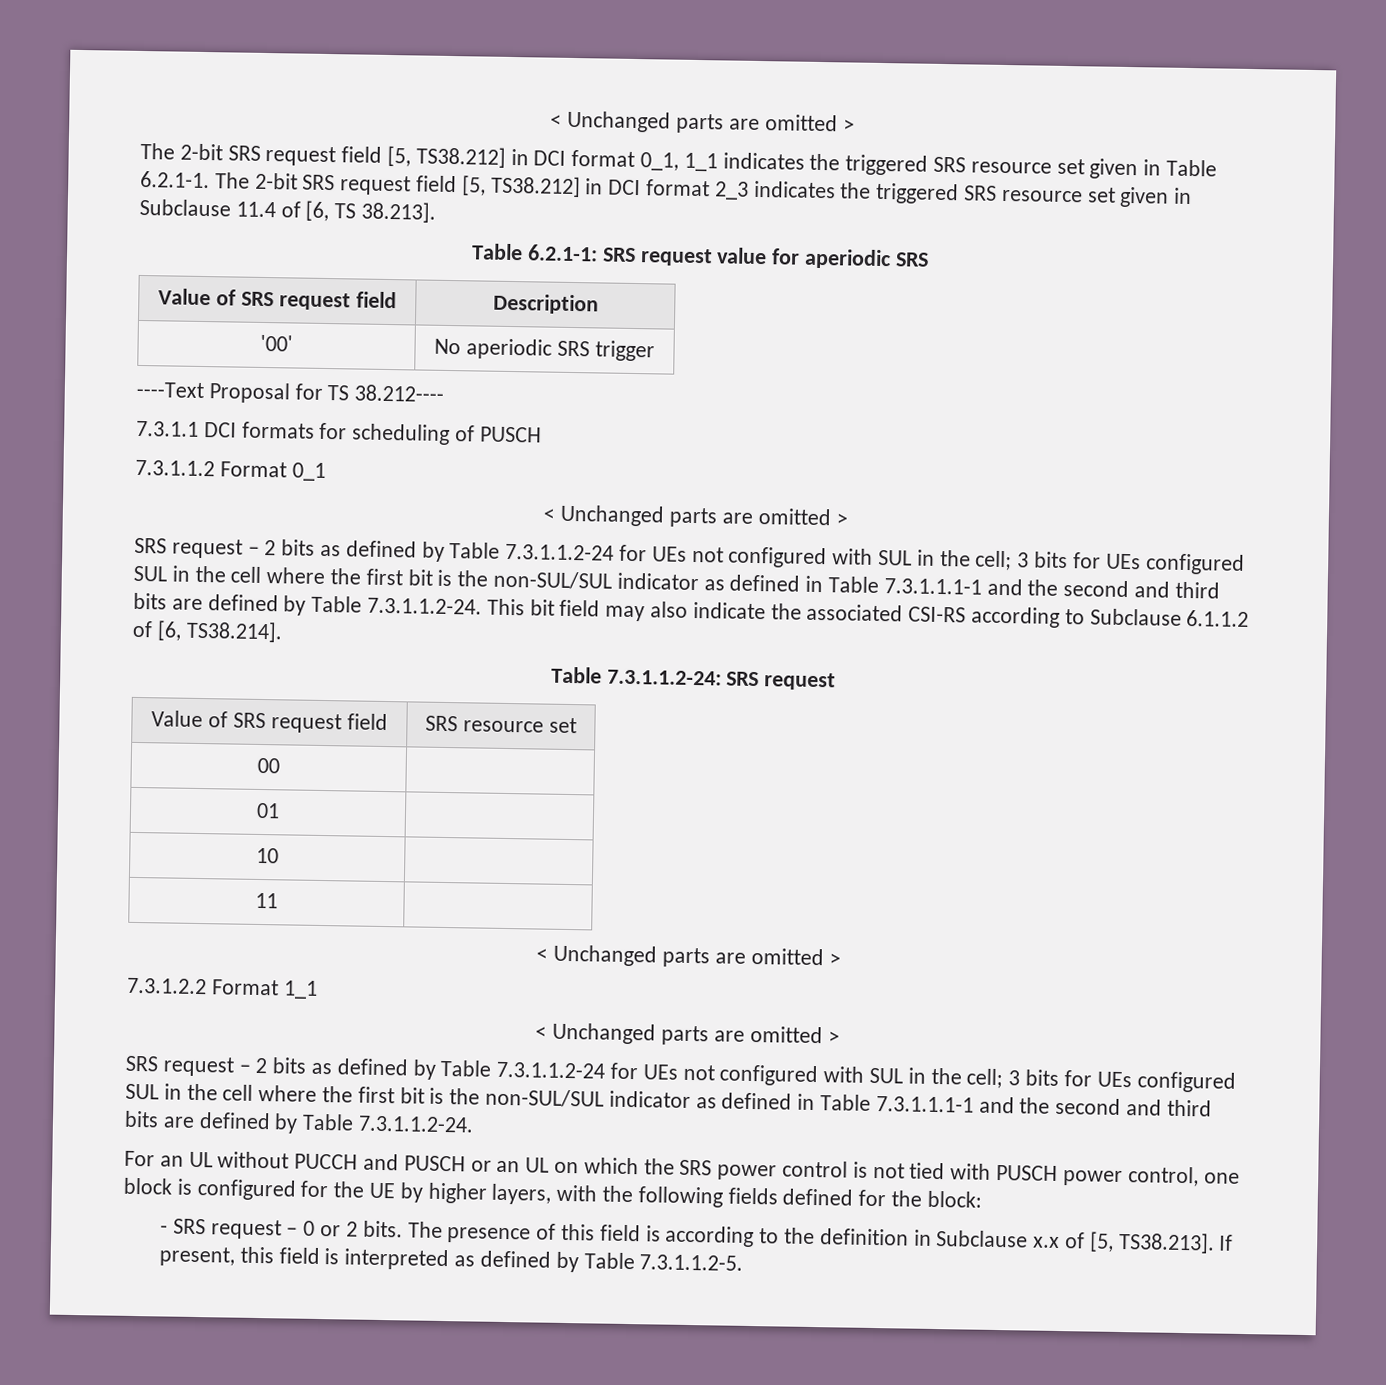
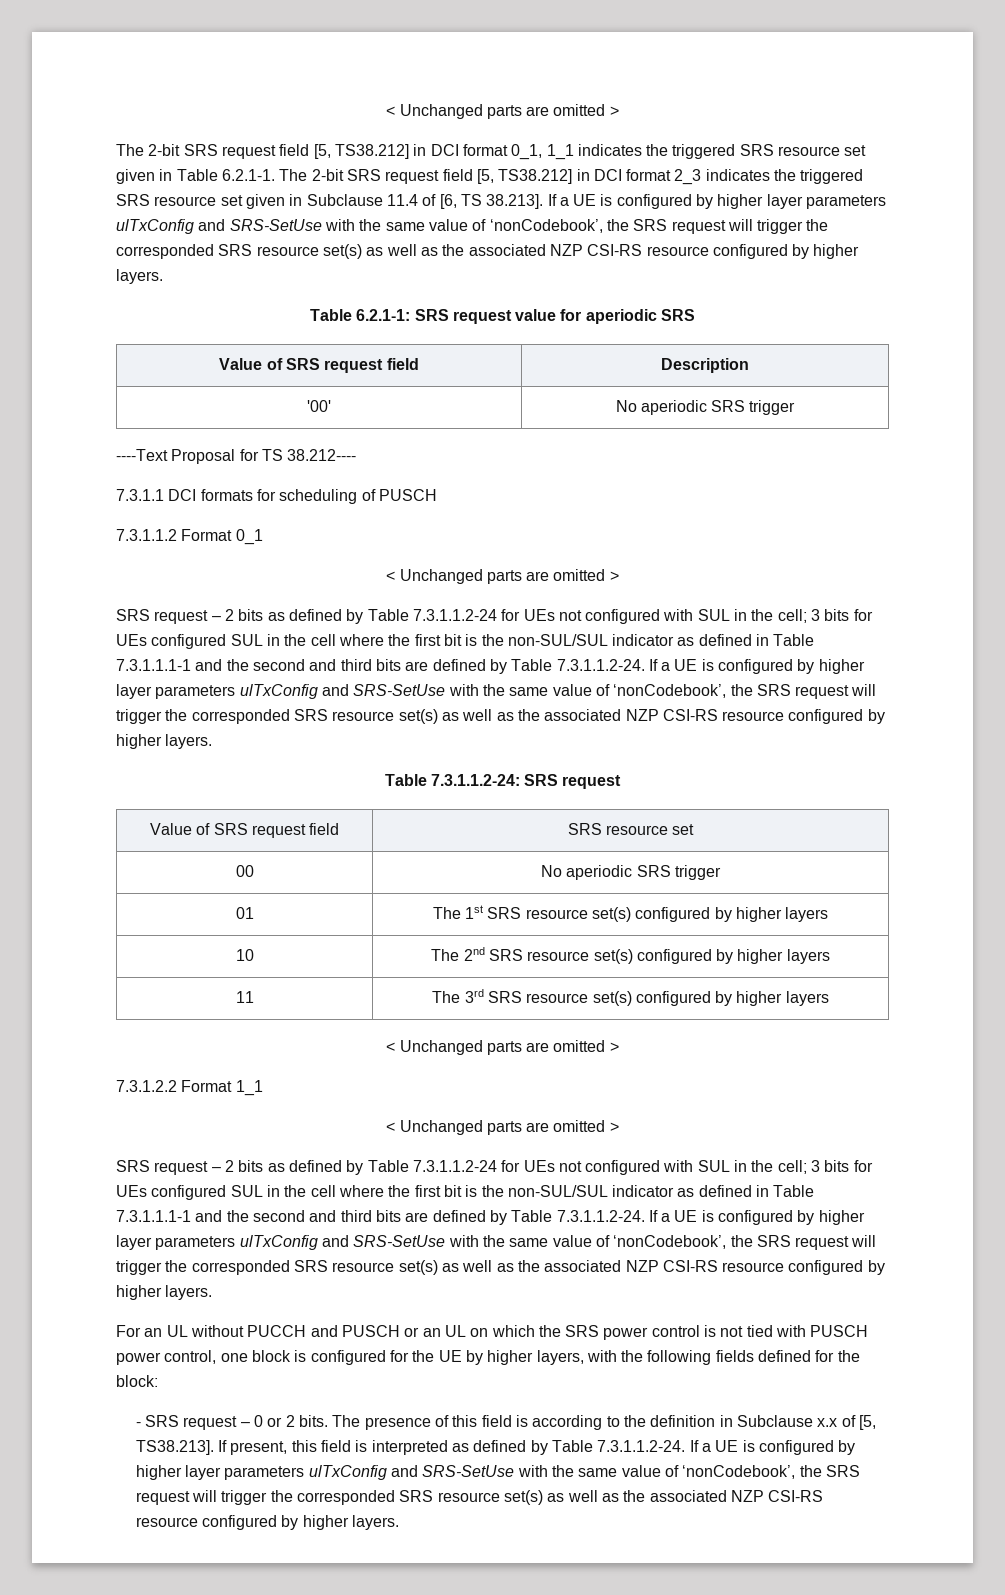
(437, 212) none -> [547,194,887,209] [116,219,829,234] [116,244,860,259] [116,269,163,284] If a UE is configured by higher layer parameters ulTxConfig and SRS-SetUse with the same value of ‘nonCodebook’, the SRS request will trigger the corresponded SRS resource set(s) as well as the associated NZP CSI-RS resource configured by higher layers.
[486,598,1250,628] [132,620,283,643] This bit field may also indicate the associated CSI-RS according to Subclause 6.1.1.2 of [6, TS38.214]. -> [648,659,865,674] [116,684,877,699] [116,709,885,724] [116,734,213,749] If a UE is configured by higher layer parameters ulTxConfig and SRS-SetUse with the same value of ‘nonCodebook’, the SRS request will trigger the corresponded SRS resource set(s) as well as the associated NZP CSI-RS resource configured by higher layers.
[256,802,280,819] [256,847,279,864] [255,892,278,909] // 01 | // 10 | // 11 | -> [541,865,721,880] [235,907,254,919] [432,905,829,922] [235,949,254,961] [431,947,830,964] [235,991,254,1003] [432,989,829,1006] No aperiodic SRS trigger // 01 | The 1st SRS resource set(s) configured by higher layers // 10 | The 2nd SRS resource set(s) configured by higher layers // 11 | The 3rd SRS resource set(s) configured by higher layers
(475, 1124) none -> [648,1210,865,1225] [116,1235,877,1250] [116,1260,885,1275] [116,1285,213,1300] If a UE is configured by higher layer parameters ulTxConfig and SRS-SetUse with the same value of ‘nonCodebook’, the SRS request will trigger the corresponded SRS resource set(s) as well as the associated NZP CSI-RS resource configured by higher layers.
[639,1254,744,1271] 7.3.1.1.2-5. -> [597,1440,856,1455] [135,1465,860,1480] [135,1490,824,1505] [135,1515,400,1530] 7.3.1.1.2-24. If a UE is configured by higher layer parameters ulTxConfig and SRS-SetUse with the same value of ‘nonCodebook’, the SRS request will trigger the corresponded SRS resource set(s) as well as the associated NZP CSI-RS resource configured by higher layers.

